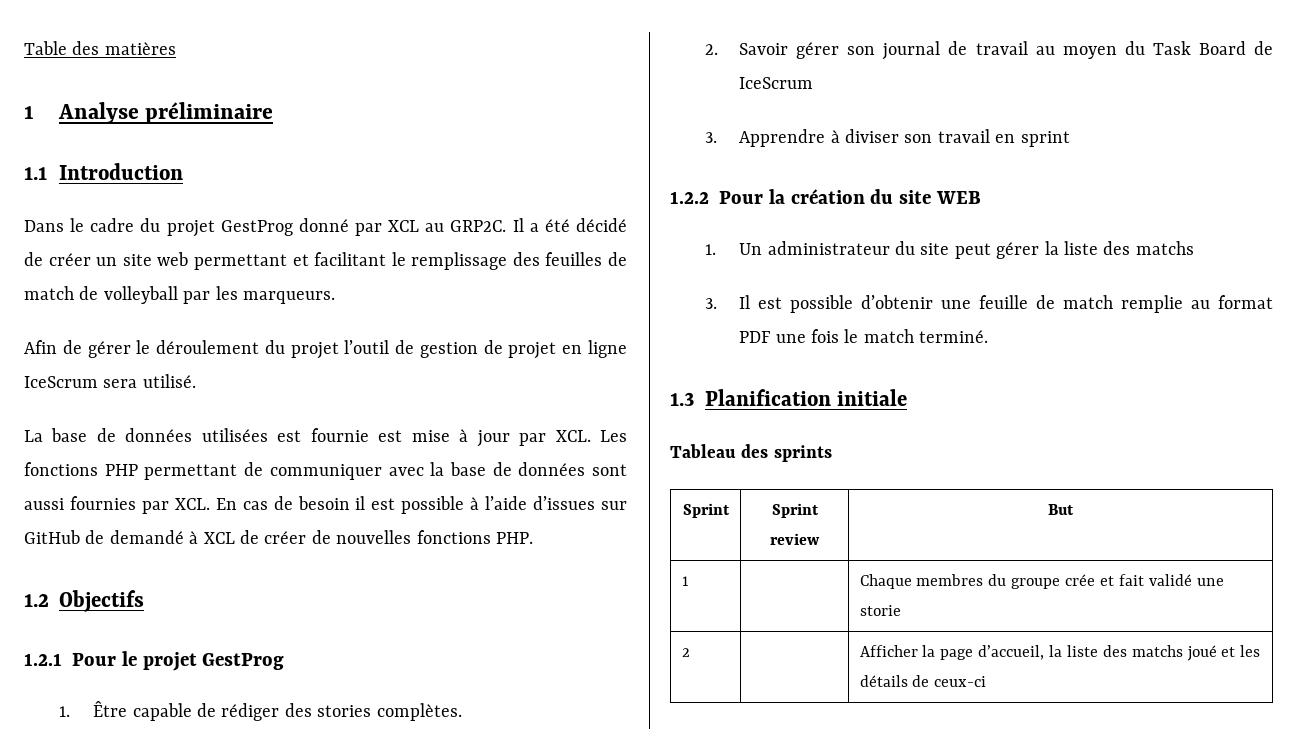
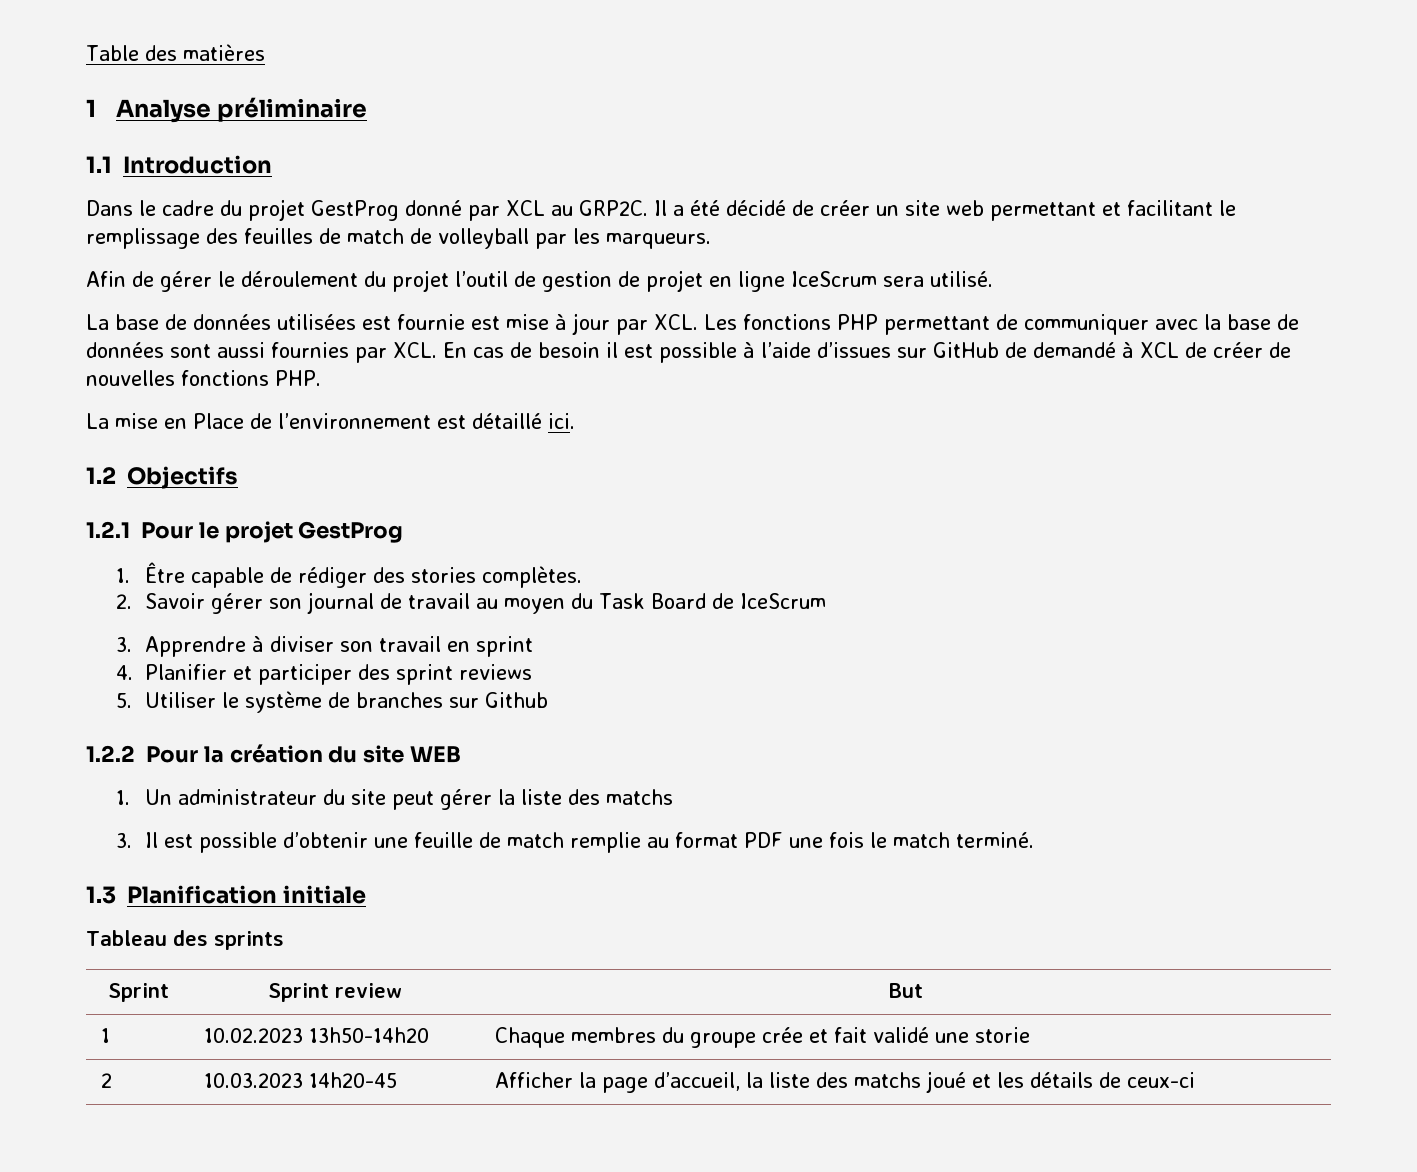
(533, 538) none -> [86,413,575,429] // La mise en Place de l’environnement est détaillé ici.
(1070, 139) none -> [115,664,533,685] [115,691,549,713] // 4. Planifier et participer des sprint reviews // 5. Utiliser le système de branches sur Github
(689, 581) none -> [204,1027,430,1043] 10.02.2023 13h50-14h20
(690, 652) none -> [204,1072,398,1088] 10.03.2023 14h20-45

